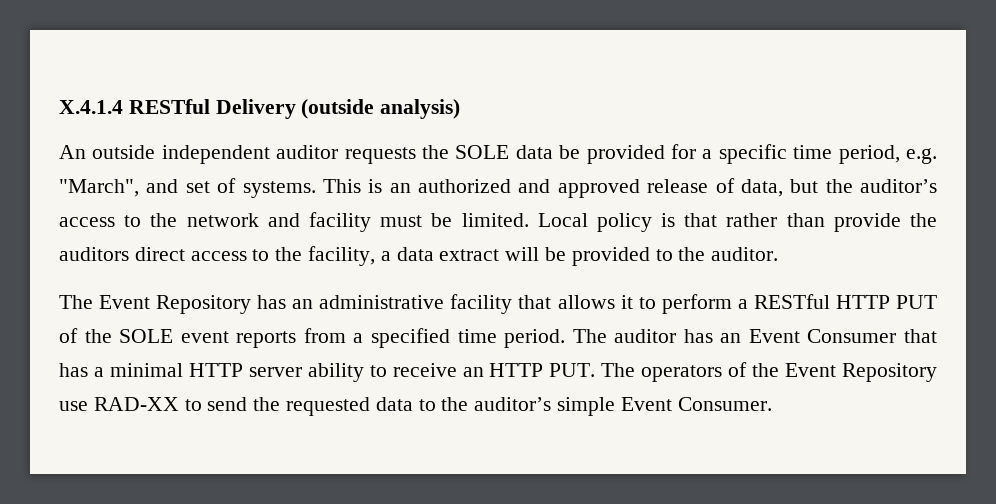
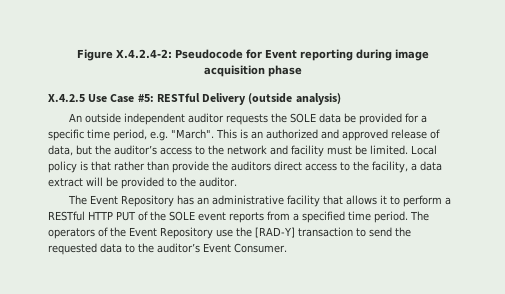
[59,100,123,114] X.4.1.4 -> [76,49,429,61] [203,65,302,77] [48,94,154,103] Figure X.4.2.4-2: Pseudocode for Event reporting during image acquisition phase // X.4.2.5 Use Case #5:
[59,178,316,198] "March", and set of systems. -> [171,129,214,139] "March".
[614,329,937,343] [59,363,636,382] auditor has an Event Consumer that has a minimal HTTP server ability to receive an HTTP PUT. The -> (429, 216) none
[93,397,179,411] RAD-XX -> [236,227,353,238] the [RAD-Y] transaction
[557,397,616,416] simple -> (200, 248) none

